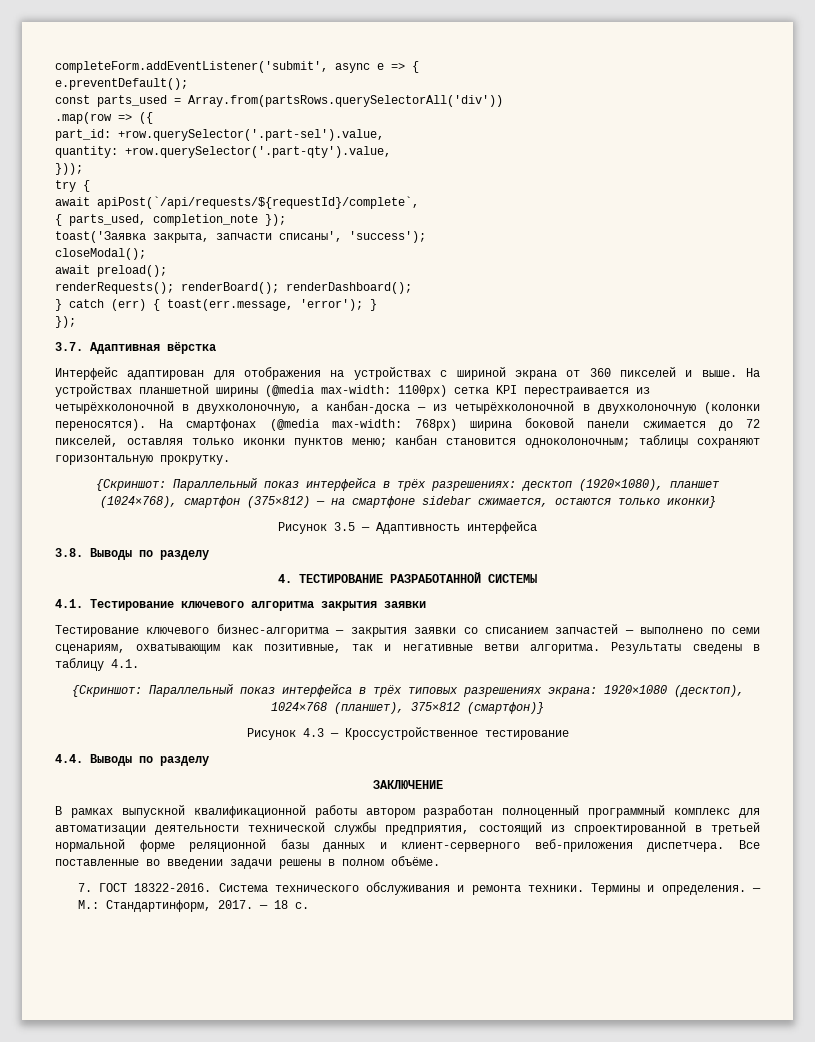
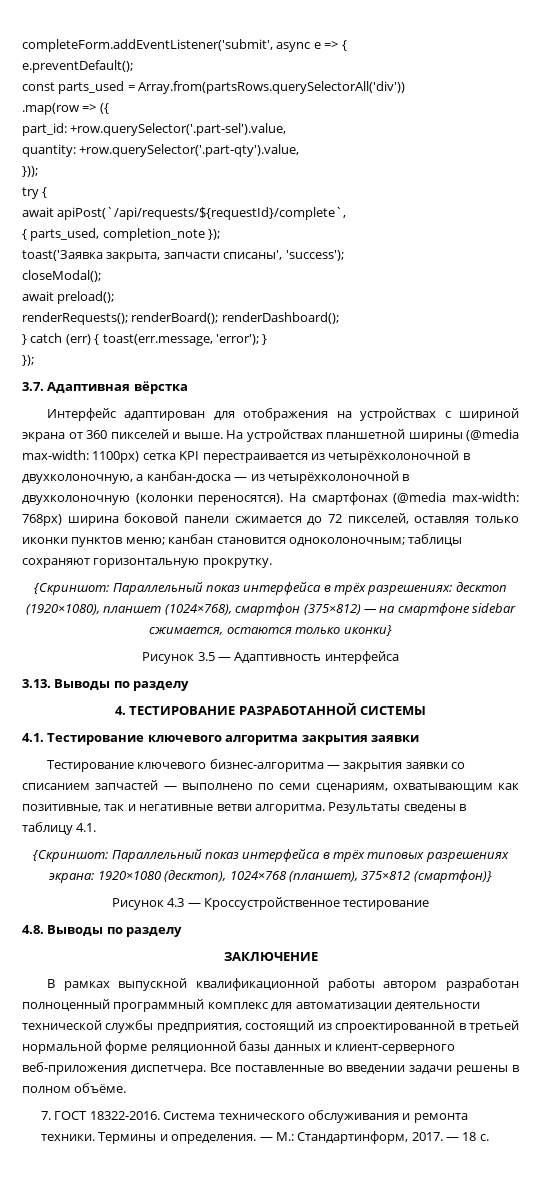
[55,548,83,557] 3.8. -> [22,679,51,688] 3.13.
[55,754,83,763] 4.4. -> [22,925,44,934] 4.8.

